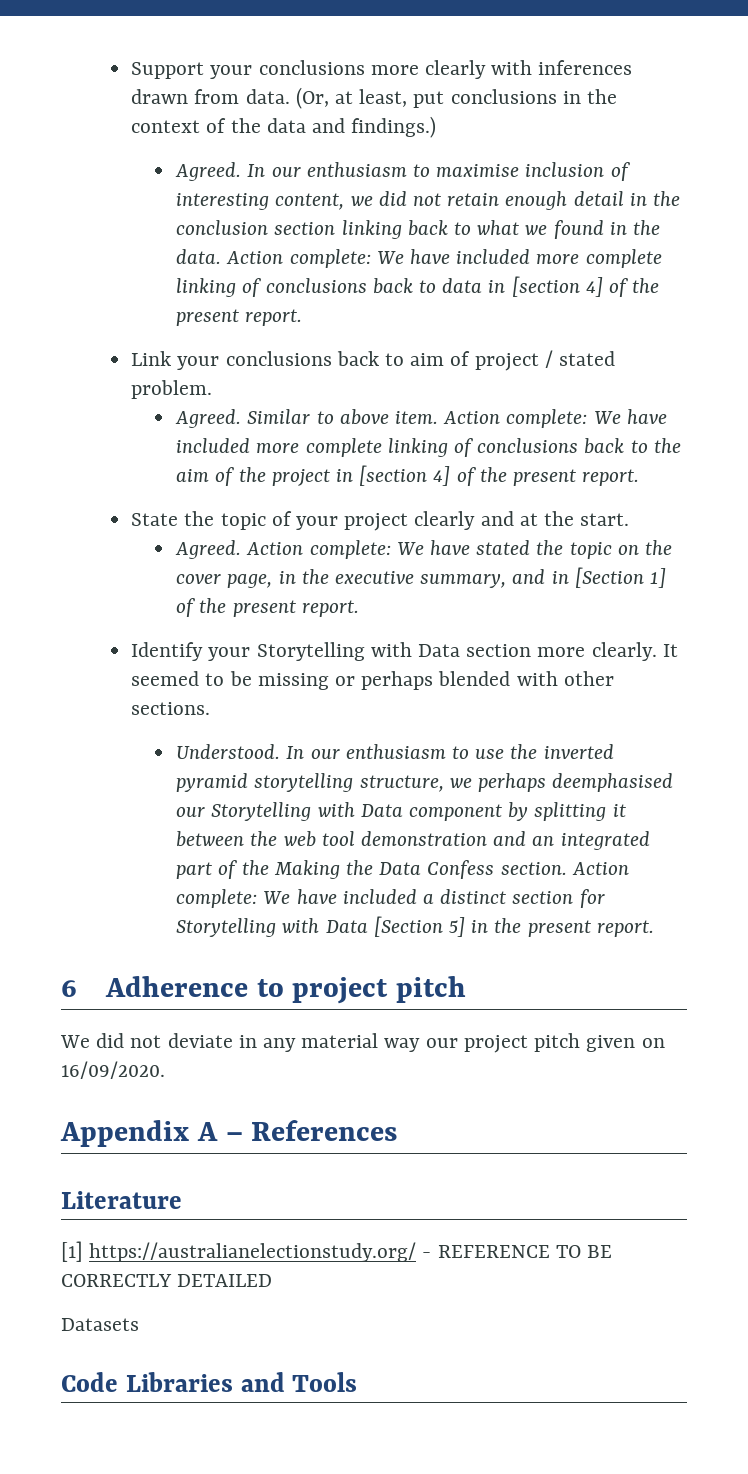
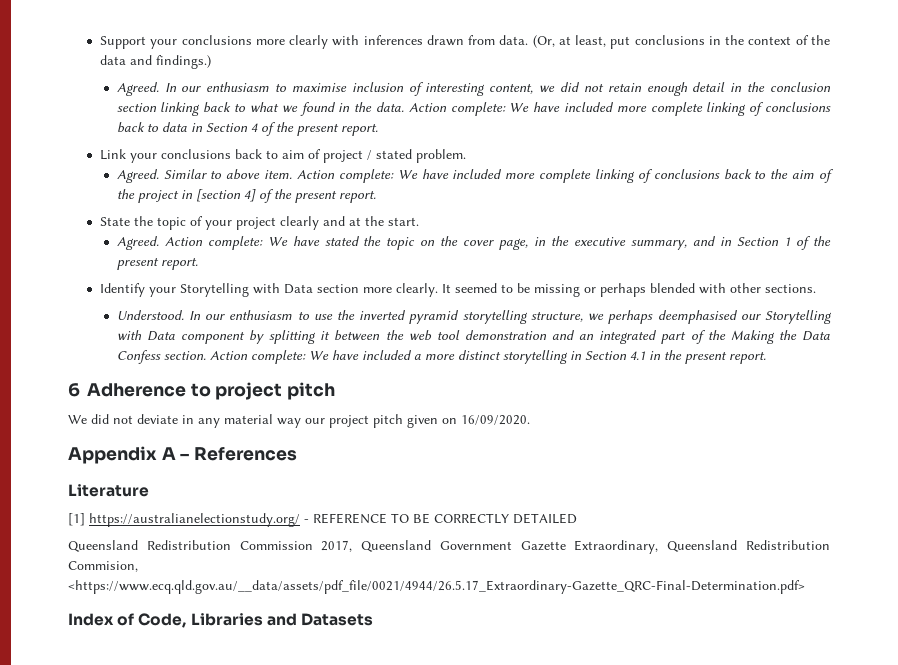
[511,276,603,297] [section 4] -> [205,123,258,132] Section 4
[574,567,667,588] [Section 1] -> [737,237,792,246] Section 1
[440,889,605,908] [176,916,465,937] distinct section for Storytelling with Data [Section 5] -> [424,350,646,364] more distinct storytelling in Section 4.1
[61,1318,139,1331] [61,1372,118,1392] Datasets // Code -> [68,540,830,554] [68,561,138,572] [68,580,805,594] [68,613,187,628] Queensland Redistribution Commission 2017, Queensland Government Gazette Extraordinary, Queensland Redistribution Commision, <https://www.ecq.qld.gov.au/__data/assets/pdf_file/0021/4944/26.5.17_Extraordinary-Gazette_QRC-Final-Determination.pdf> // Index of Code,
[292,1372,358,1392] Tools -> [300,613,373,626] Datasets

